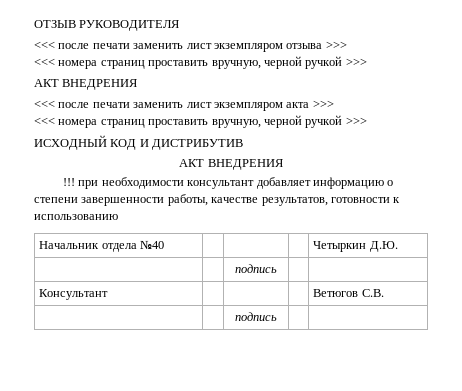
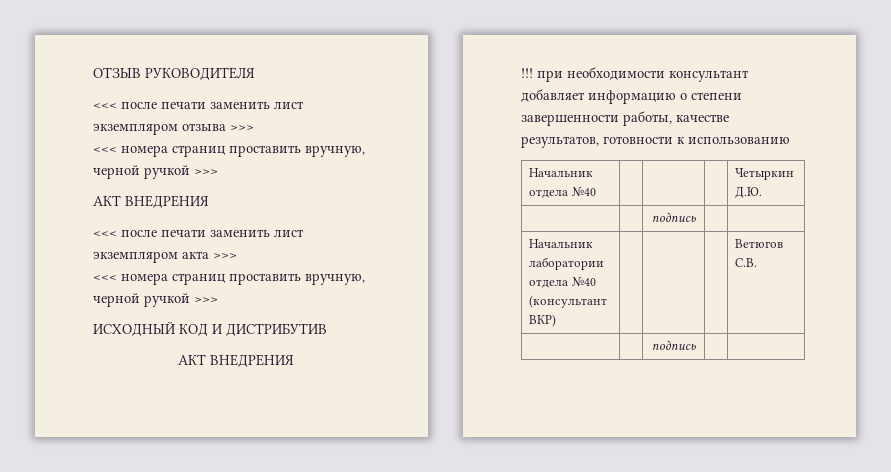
[39,289,109,300] Консультант -> [529,239,594,248] [529,257,605,270] [529,277,596,288] [529,295,608,308] [529,314,557,327] Начальник лаборатории отдела №40 (консультант ВКР)

